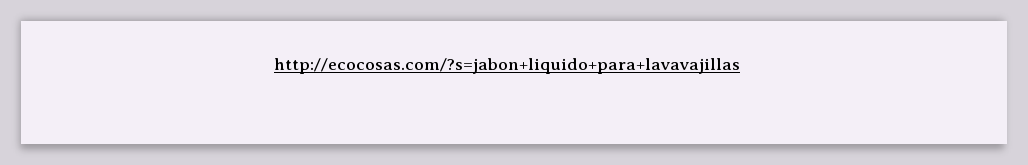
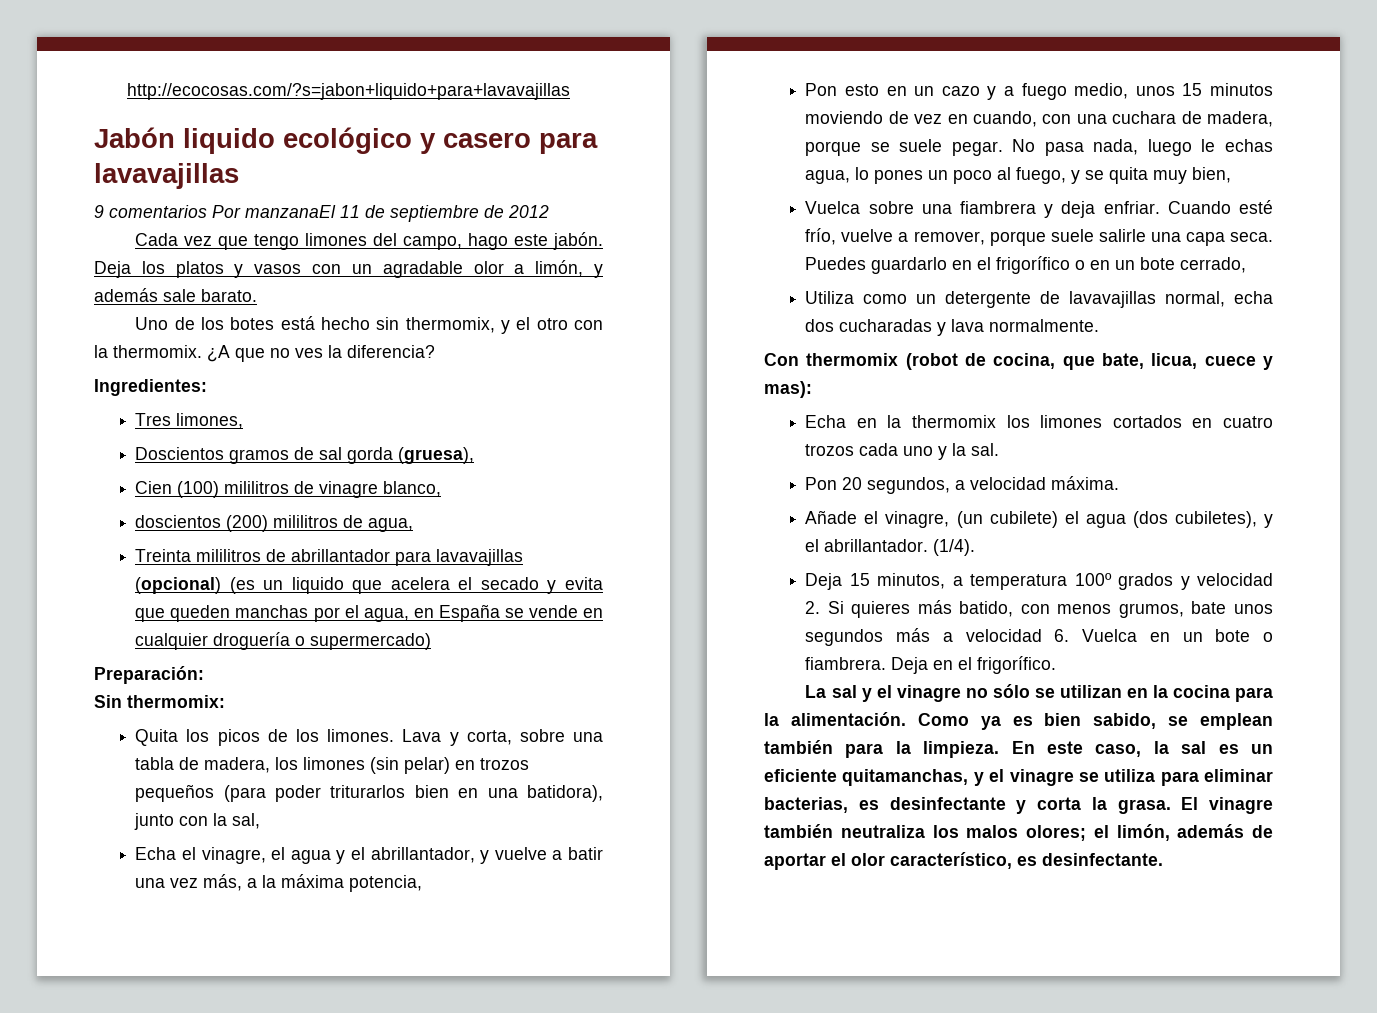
(741, 66) none -> [94,127,598,154] [94,163,239,189] [94,205,549,222] [135,232,603,250] [94,260,603,278] [94,288,257,302] [135,316,603,334] [94,345,435,362] [94,379,207,396] [135,413,244,429] [135,447,475,464] [135,481,442,498] [135,515,414,532] [135,549,524,566] [135,577,603,594] [135,604,603,622] [135,632,432,650] [94,666,204,684] [94,695,225,708] [135,729,603,746] [135,757,530,774] [135,784,604,802] [134,813,261,830] [135,847,603,864] [135,874,423,892] [805,83,1273,100] [805,111,1273,127] [805,139,1273,156] [805,167,1232,184] [805,200,1273,218] [805,228,1273,246] [805,256,1247,274] [805,291,1273,308] [805,319,1100,336] [764,353,1273,370] [764,381,812,398] [805,415,1273,428] [805,443,1000,460] [805,476,1120,494] [805,510,1273,528] [805,539,976,556] [805,573,1273,590] [805,600,1273,618] [805,628,1273,646] [805,656,1057,674] [805,684,1273,702] [764,712,1273,730] [764,740,1273,758] [764,769,1273,786] [764,797,1273,814] [764,824,1273,841] [764,852,1163,870] // Jabón liquido ecológico y casero para lavavajillas // 9 comentarios Por manzanaEl 11 de septiembre de 2012 // Cada vez que tengo limones del campo, hago este jabón. Deja los platos y vasos con un agradable olor a limón, y además sale barato. // Uno de los botes está hecho sin thermomix, y el otro con la thermomix. ¿A que no ves la diferencia? // Ingredientes: // Tres limones, // Doscientos gramos de sal gorda (gruesa), // Cien (100) mililitros de vinagre blanco, // doscientos (200) mililitros de agua, // Treinta mililitros de abrillantador para lavavajillas (opcional) (es un liquido que acelera el secado y evita que queden manchas por el agua, en España se vende en cualquier droguería o supermercado) // Preparación: // Sin thermomix: // Quita los picos de los limones. Lava y corta, sobre una tabla de madera, los limones (sin pelar) en trozos pequeños (para poder triturarlos bien en una batidora), junto con la sal, // Echa el vinagre, el agua y el abrillantador, y vuelve a batir una vez más, a la máxima potencia, // Pon esto en un cazo y a fuego medio, unos 15 minutos moviendo de vez en cuando, con una cuchara de madera, porque se suele pegar. No pasa nada, luego le echas agua, lo pones un poco al fuego, y se quita muy bien, // Vuelca sobre una fiambrera y deja enfriar. Cuando esté frío, vuelve a remover, porque suele salirle una capa seca. Puedes guardarlo en el frigorífico o en un bote cerrado, // Utiliza como un detergente de lavavajillas normal, echa dos cucharadas y lava normalmente. // Con thermomix (robot de cocina, que bate, licua, cuece y mas): // Echa en la thermomix los limones cortados en cuatro trozos cada uno y la sal. // Pon 20 segundos, a velocidad máxima. // Añade el vinagre, (un cubilete) el agua (dos cubiletes), y el abrillantador. (1/4). // Deja 15 minutos, a temperatura 100º grados y velocidad 2. Si quieres más batido, con menos grumos, bate unos segundos más a velocidad 6. Vuelca en un bote o fiambrera. Deja en el frigorífico. // La sal y el vinagre no sólo se utilizan en la cocina para la alimentación. Como ya es bien sabido, se emplean también para la limpieza. En este caso, la sal es un eficiente quitamanchas, y el vinagre se utiliza para eliminar bacterias, es desinfectante y corta la grasa. El vinagre también neutraliza los malos olores; el limón, además de aportar el olor característico, es desinfectante.

